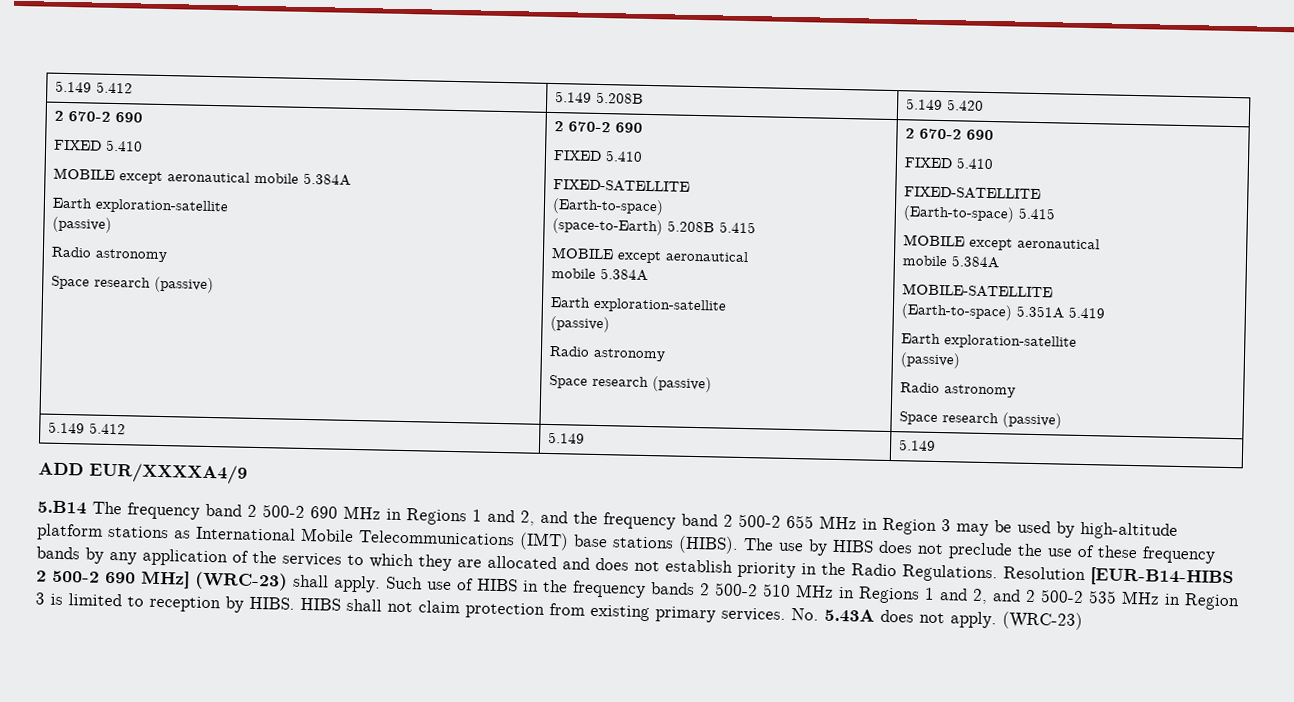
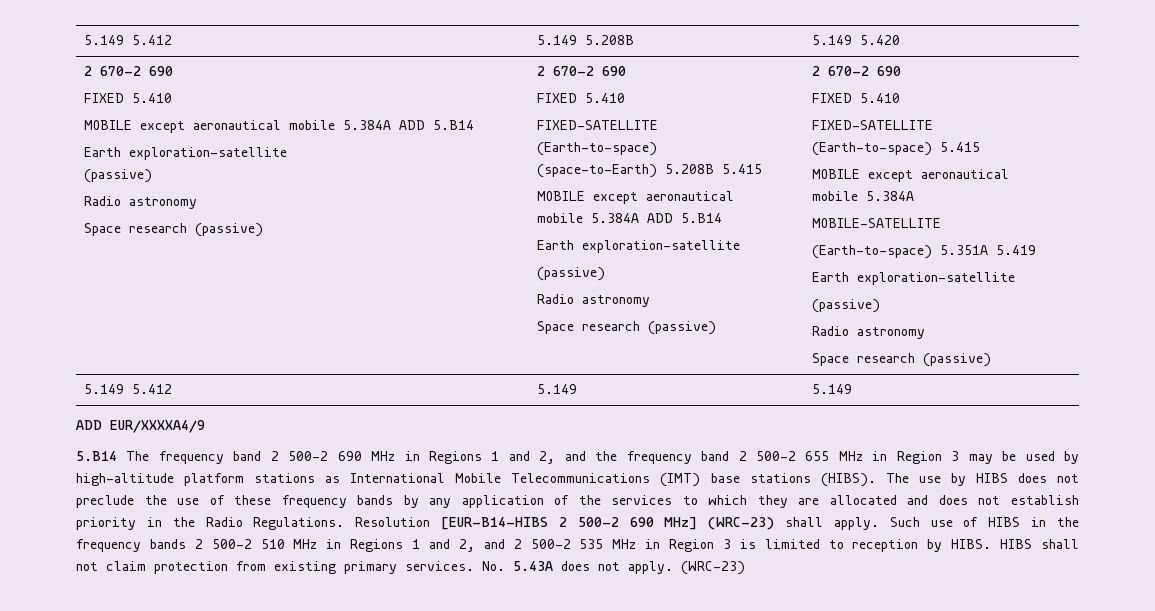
(351, 179) none -> [398,120,474,130] ADD 5.B14
(648, 274) none -> [646,213,722,223] ADD 5.B14

